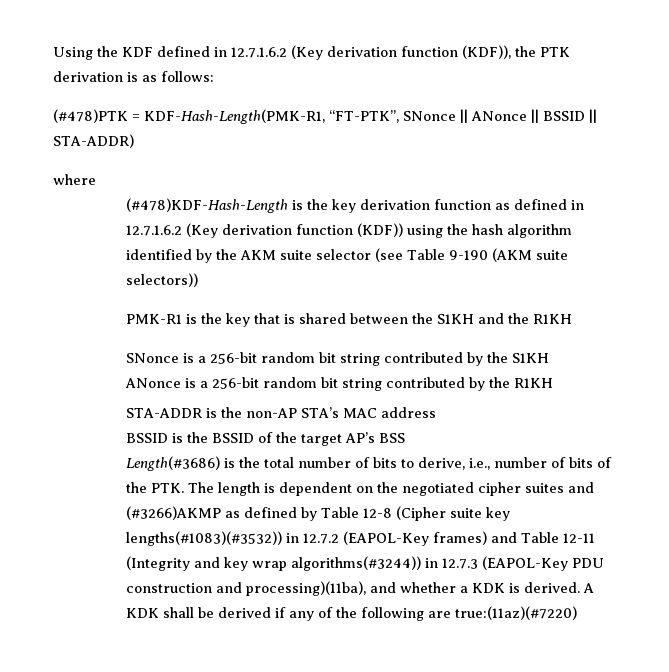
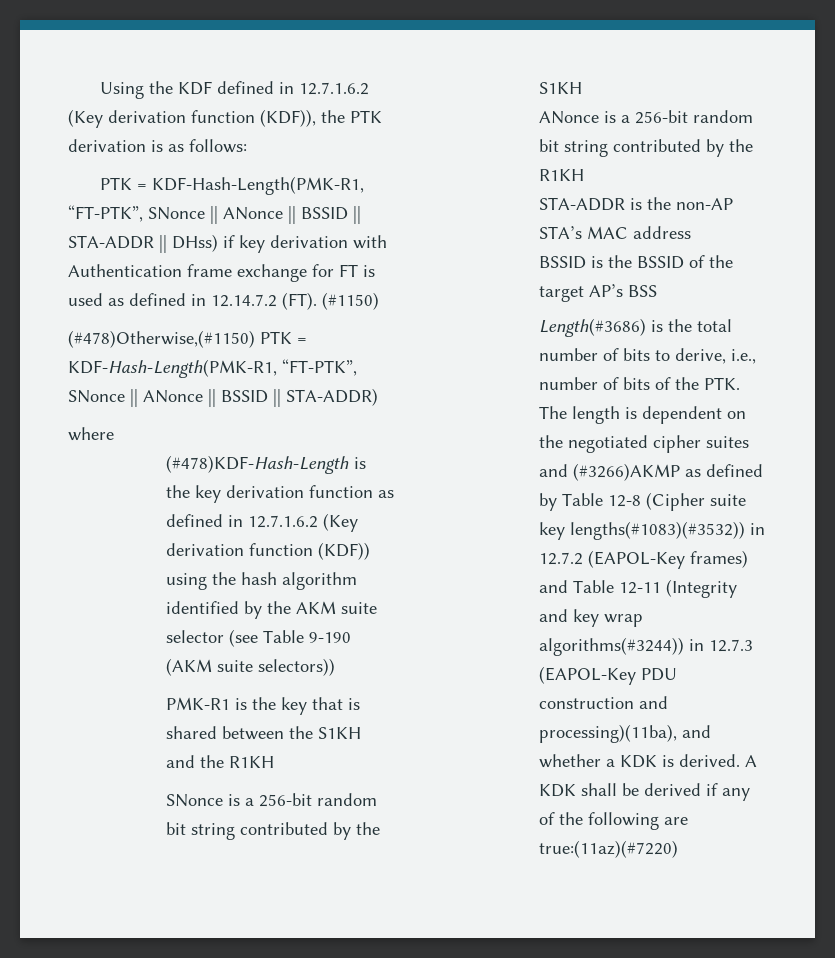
[53,109,128,123] (#478)PTK -> [99,176,364,195] [68,205,361,224] [68,234,387,253] [68,264,375,282] [68,292,379,310] [68,330,292,348] PTK = KDF-Hash-Length(PMK-R1, “FT-PTK”, SNonce || ANonce || BSSID || STA-ADDR || DHss) if key derivation with Authentication frame exchange for FT is used as defined in 12.14.7.2 (FT). (#1150) // (#478)Otherwise,(#1150) PTK

